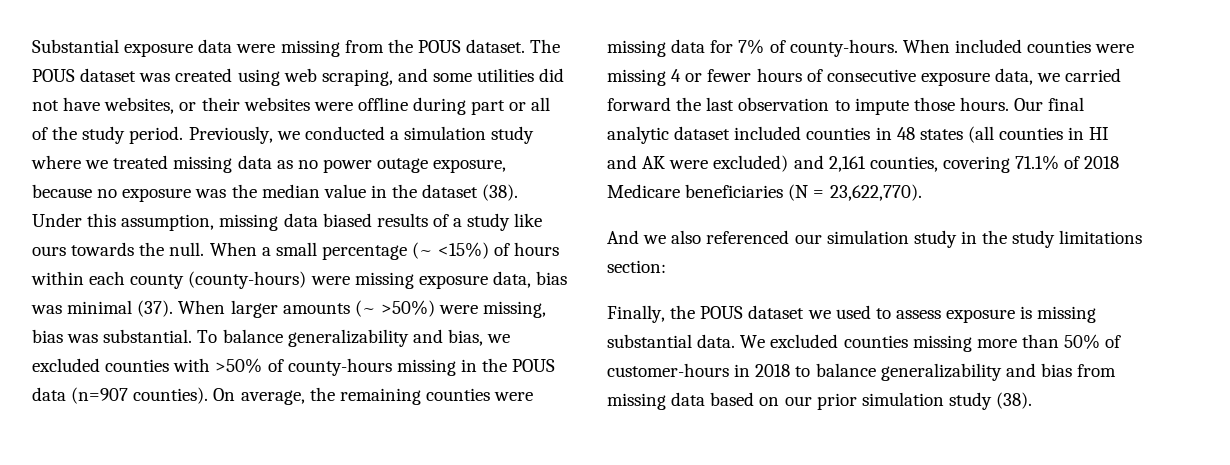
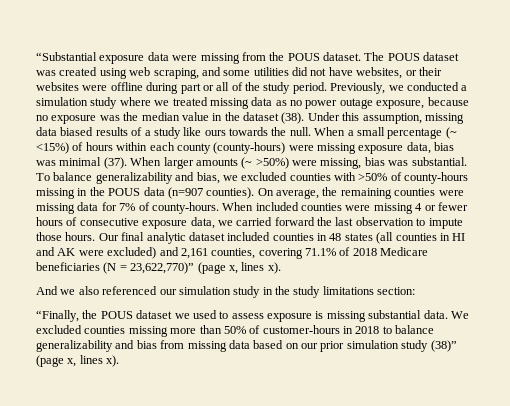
[32,39,119,53] Substantial -> [36,52,97,61] “Substantial
[829,184,922,201] 23,622,770). -> [130,262,281,274] 23,622,770)” (page x, lines x).
[607,305,665,323] Finally, -> [36,310,79,322] “Finally,
[996,392,1033,409] (38). -> [430,340,457,352] [36,355,120,367] (38)” (page x, lines x).

